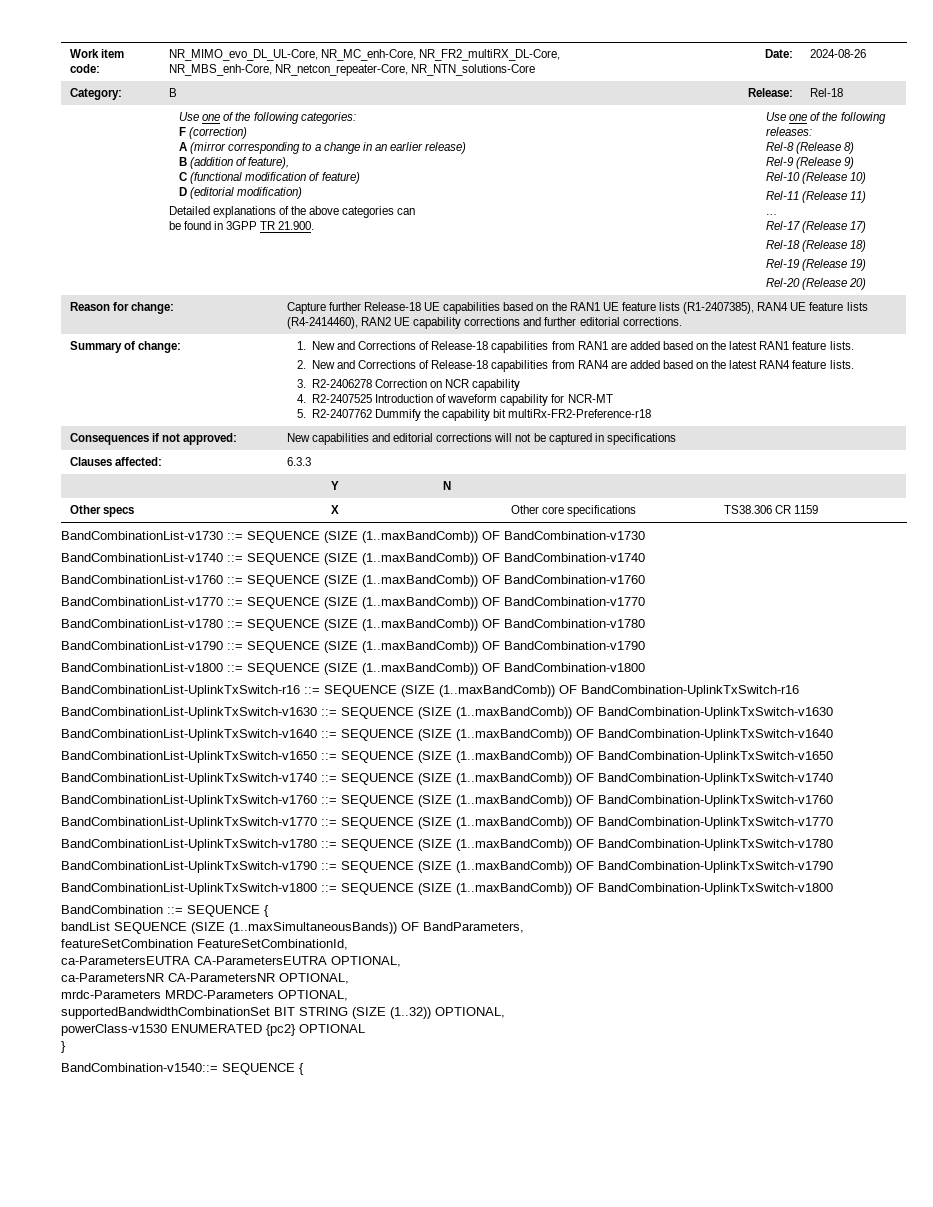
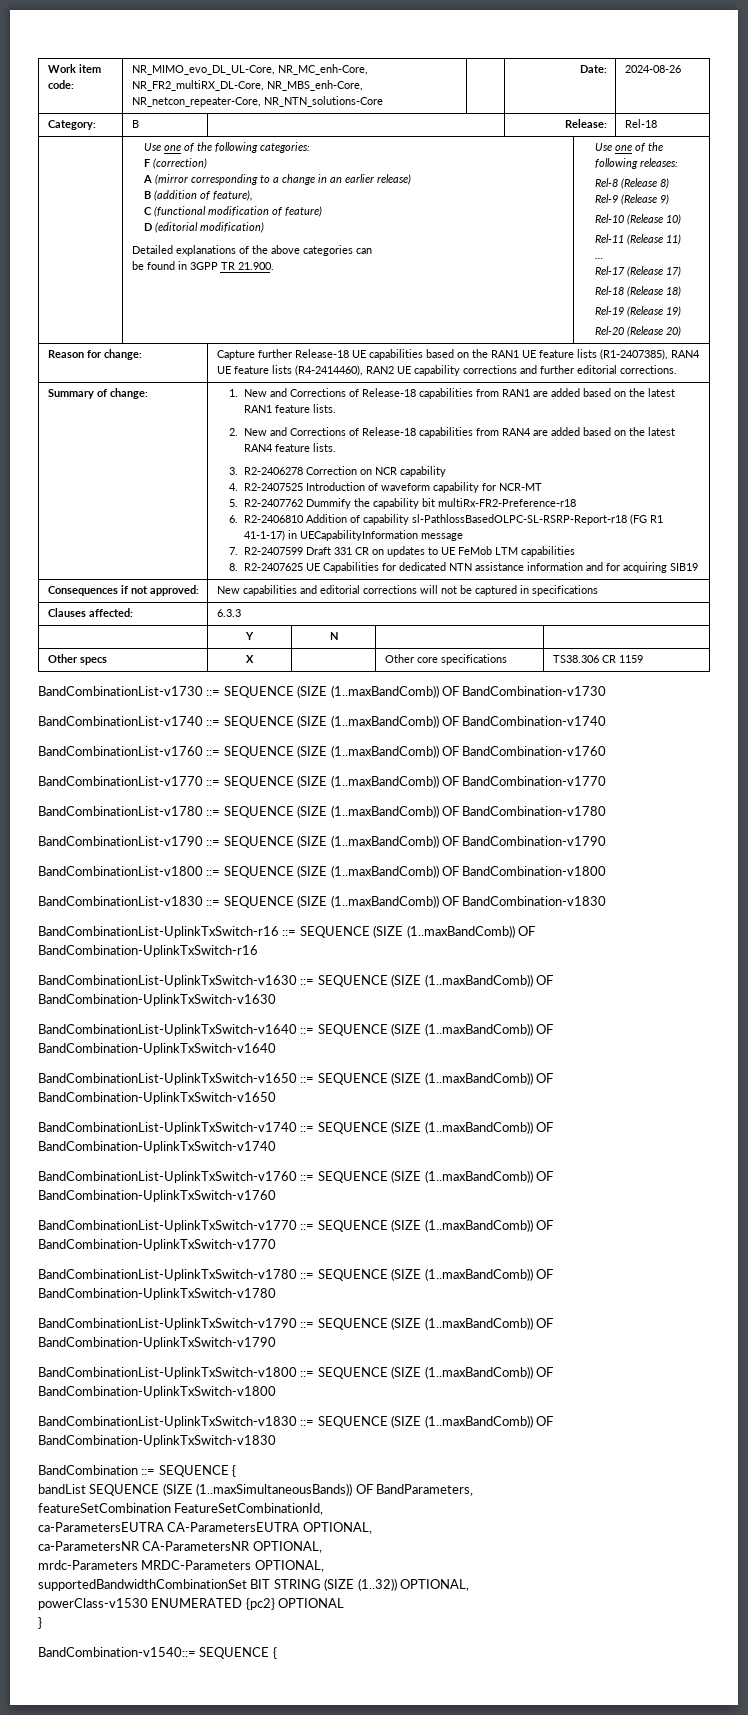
(652, 413) none -> [229,514,663,525] [243,530,463,541] [229,546,575,557] [229,562,698,573] // 6. R2-2406810 Addition of capability sl-PathlossBasedOLPC-SL-RSRP-Report-r18 (FG R1 41-1-17) in UECapabilityInformation message // 7. R2-2407599 Draft 331 CR on updates to UE FeMob LTM capabilities // 8. R2-2407625 UE Capabilities for dedicated NTN assistance information and for acquiring SIB19
(645, 667) none -> [38,895,607,908] // BandCombinationList-v1830 ::= SEQUENCE (SIZE (1..maxBandComb)) OF BandCombination-v1830
(833, 889) none -> [38,1415,553,1428] [38,1435,276,1447] // BandCombinationList-UplinkTxSwitch-v1830 ::= SEQUENCE (SIZE (1..maxBandComb)) OF BandCombination-UplinkTxSwitch-v1830

